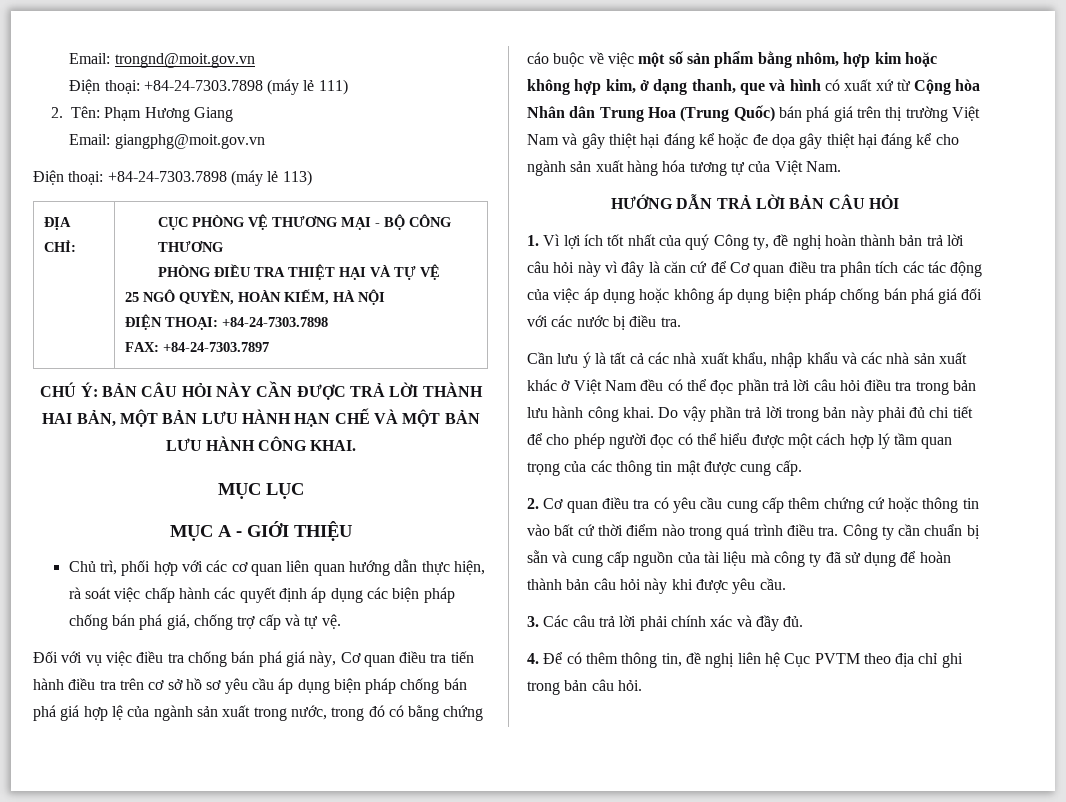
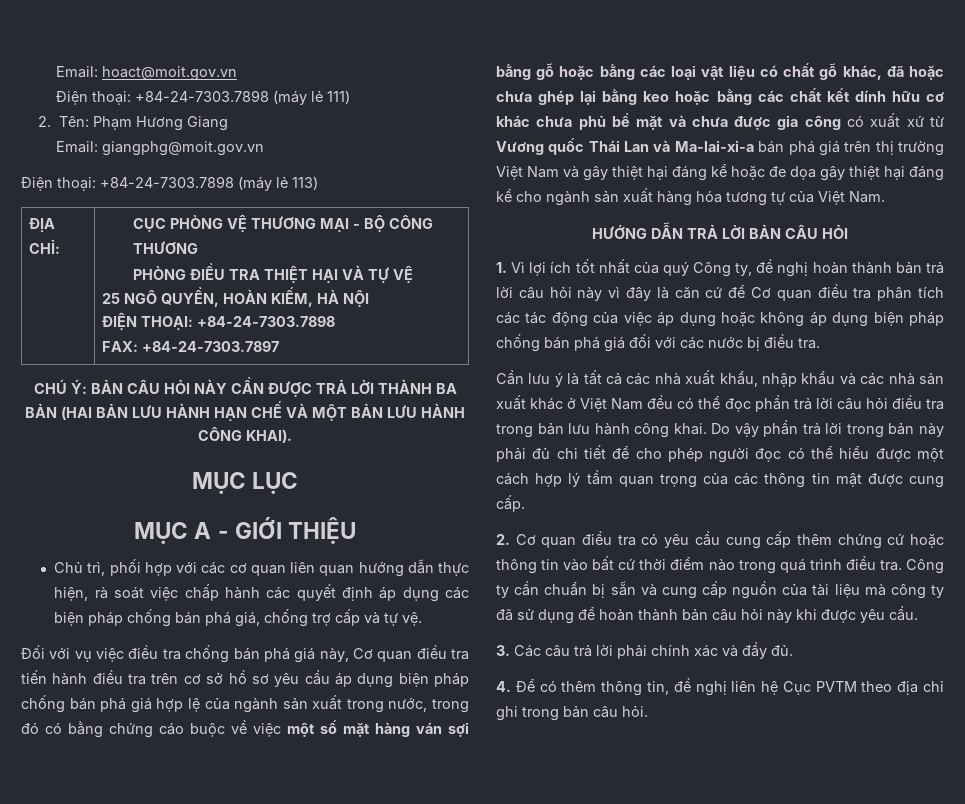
[69,53,255,68] Email: trongnd@moit.gov.vn -> [55,66,237,81] Email: hoact@moit.gov.vn
[42,409,159,427] HAI BẢN, MỘT -> [435,383,457,394] [25,403,92,420] BA BẢN (HAI
[310,440,357,451] KHAI. -> [246,429,292,443] KHAI).
[686,51,937,68] [527,79,981,95] [527,105,775,122] sản phẩm bằng nhôm, hợp kim hoặc không hợp kim, ở dạng thanh, que và hình có xuất xứ từ Cộng hòa Nhân dân Trung Hoa (Trung Quốc) -> [343,722,469,737] [496,63,944,80] [496,88,944,105] [496,113,945,130] [496,138,754,155] mặt hàng ván sợi bằng gỗ hoặc bằng các loại vật liệu có chất gỗ khác, đã hoặc chưa ghép lại bằng keo hoặc bằng các chất kết dính hữu cơ khác chưa phủ bề mặt và chưa được gia công có xuất xứ từ Vương quốc Thái Lan và Ma-lai-xi-a

